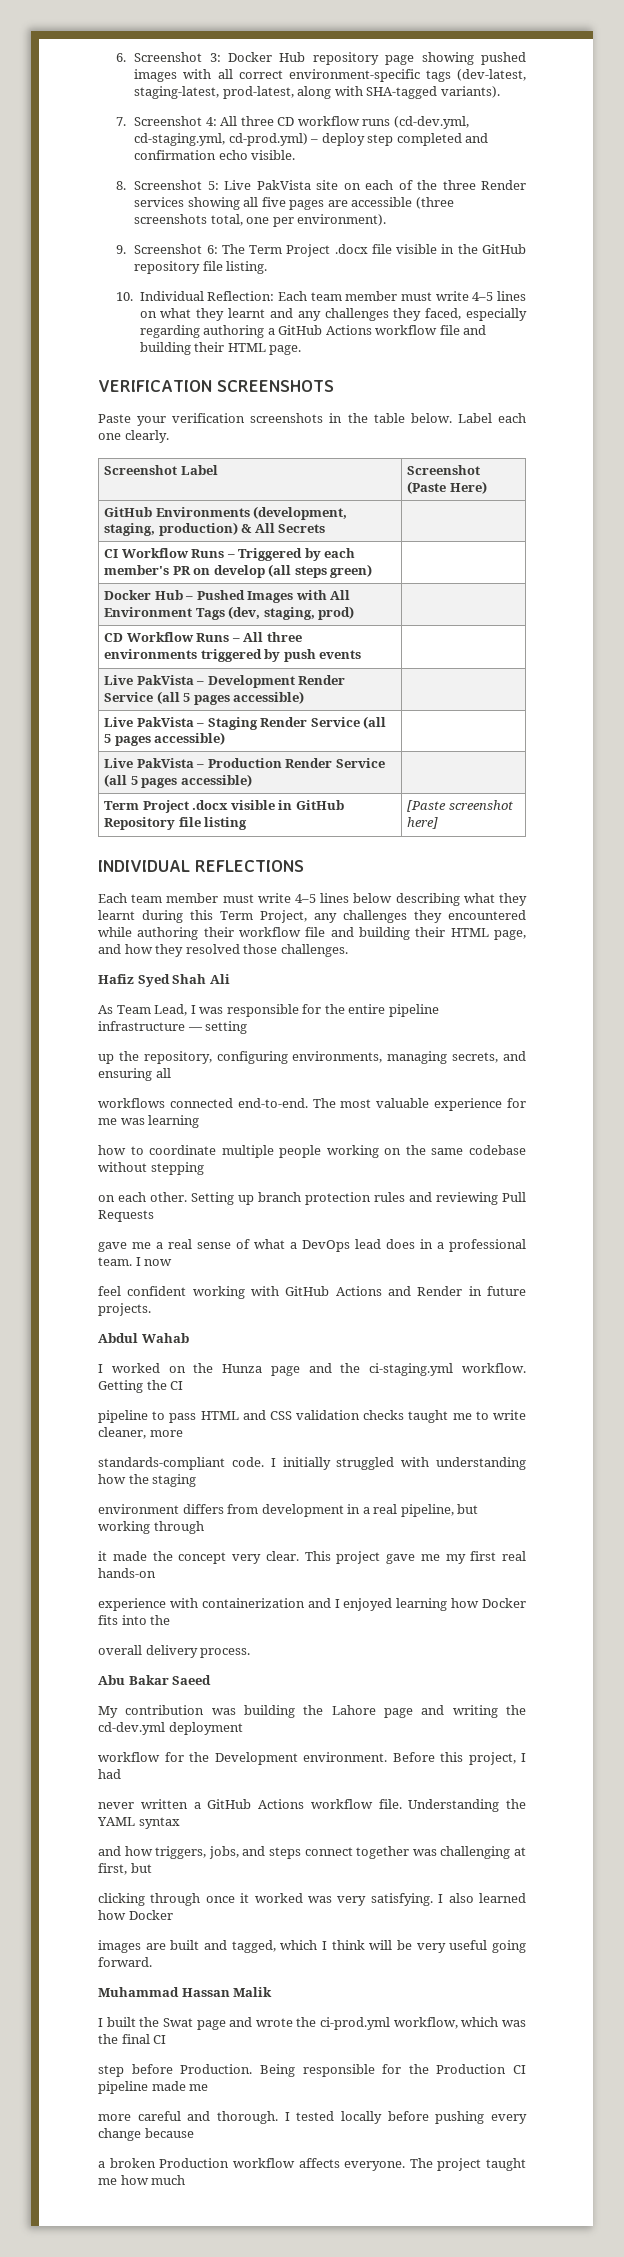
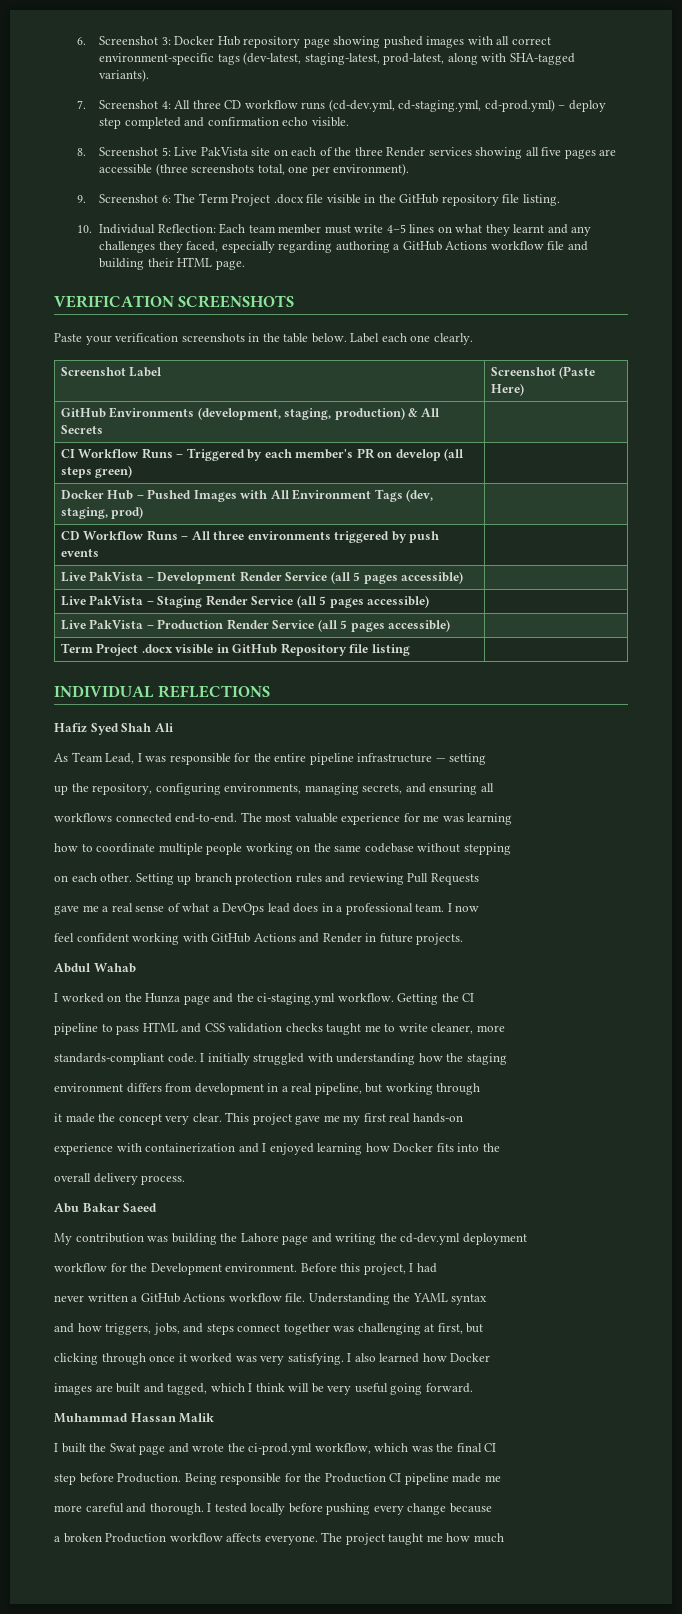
[407,800,513,812] [407,817,439,829] [Paste screenshot here] -> (410, 650) none
[98,893,527,906] [98,910,526,923] [98,927,526,940] [98,944,348,957] // Each team member must write 4–5 lines below describing what they learnt during this Term Project, any challenges they encountered while authoring their workflow file and building their HTML page, and how they resolved those challenges. -> (271, 691) none

